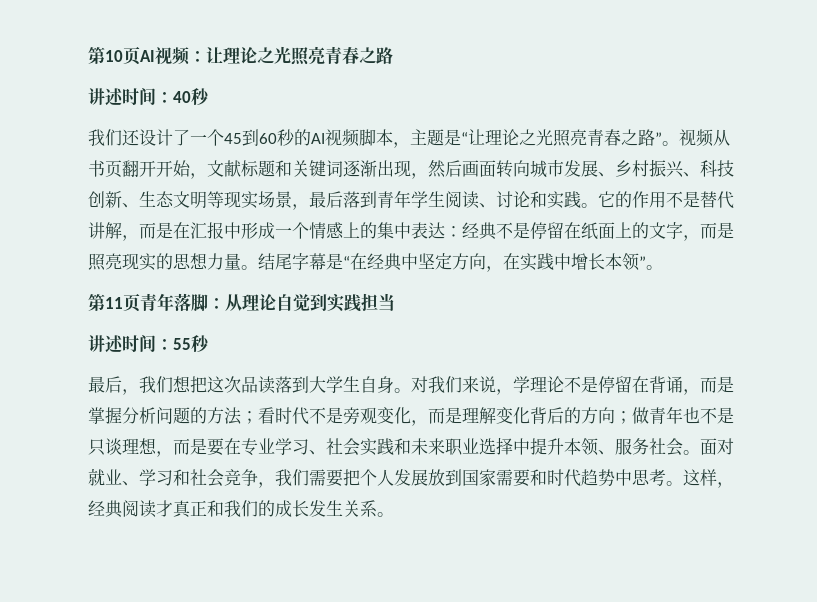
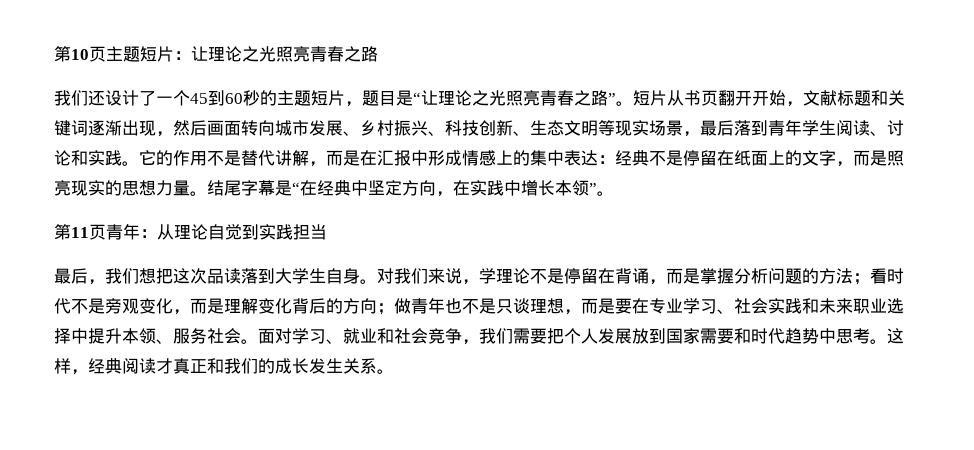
[140,47,190,65] AI视频 -> [106,46,174,62] 主题短片
[88,88,210,106] // 讲述时间：40秒 -> (378, 54) none
[311,129,444,148] AI视频脚本，主题 -> [277,90,396,107] 主题短片，题目
[679,129,714,147] 视频 -> [633,90,667,106] 短片
[275,222,309,239] 一个 -> (462, 158) none
[174,293,208,312] 落脚 -> (140, 231) none
[88,335,210,353] // 讲述时间：55秒 -> (327, 232) none
[88,468,173,486] 就业、学习 -> [292,328,377,344] 学习、就业

